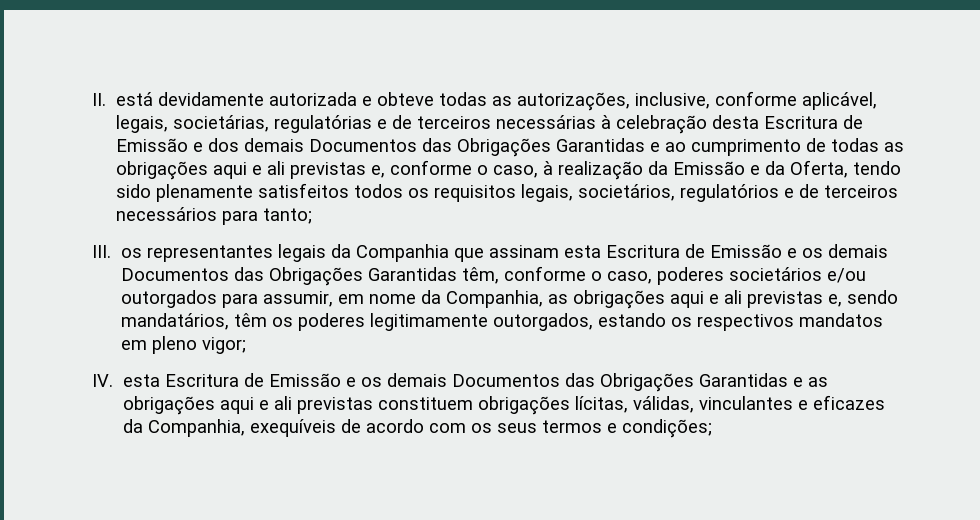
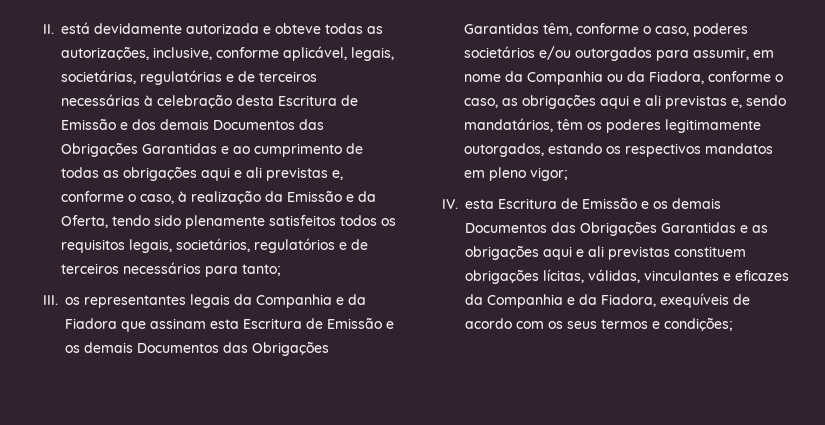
(449, 253) none -> [336,294,367,305] [65,318,118,329] e da Fiadora
[445,290,543,308] Companhia, -> [527,71,784,85] [464,98,499,108] Companhia ou da Fiadora, conforme o caso,
[147,419,245,437] Companhia, -> [487,294,657,308] Companhia e da Fiadora,

